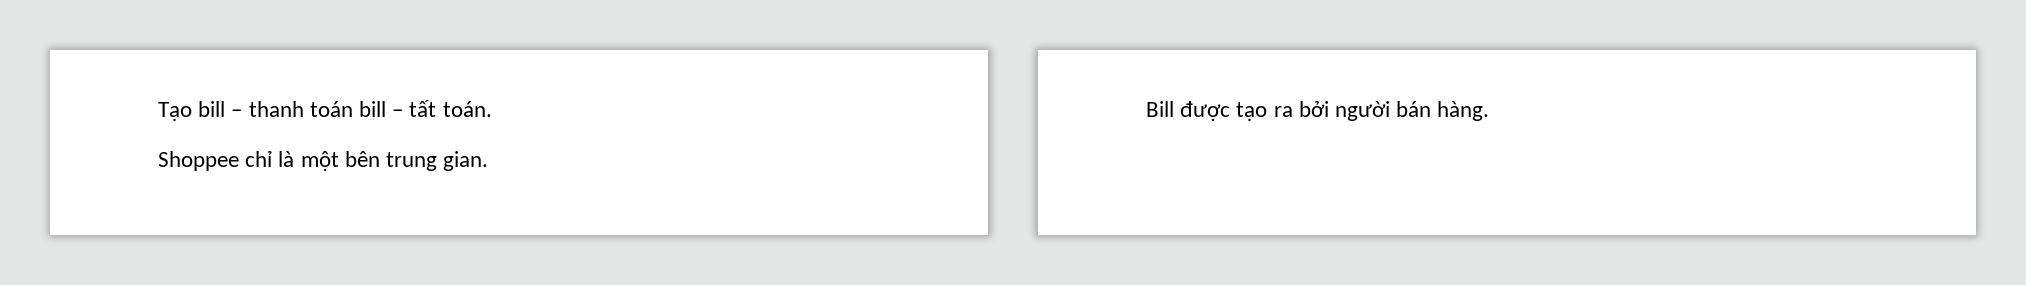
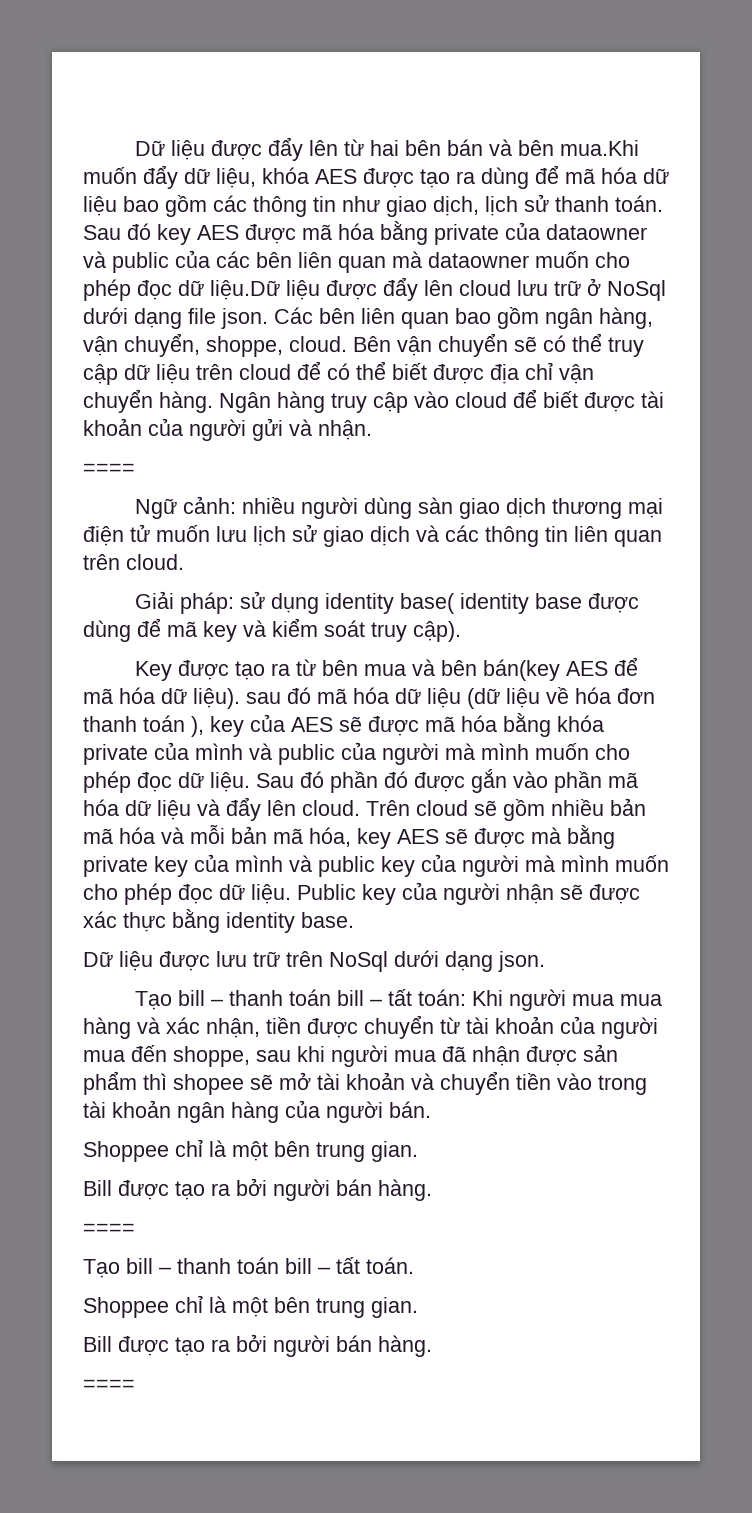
(158, 111) none -> [134,137,639,161] [83,165,669,189] [83,194,663,217] [83,221,647,245] [83,250,630,273] [83,277,666,301] [83,307,653,329] [83,333,644,357] [83,361,594,385] [83,389,664,413] [83,418,372,441] [83,463,135,475] [134,496,663,519] [83,524,662,547] [83,554,184,570] [134,591,639,614] [83,618,461,642] [134,657,638,681] [83,687,655,709] [83,713,604,737] [83,742,630,765] [83,769,638,793] [83,797,646,821] [83,825,615,849] [83,854,669,877] [83,882,640,905] [83,909,354,933] [83,950,545,972] [134,989,662,1011] [83,1015,658,1039] [83,1044,618,1067] [83,1071,647,1095] [83,1100,431,1123] [83,1139,418,1162] [83,1178,432,1201] [83,1223,135,1235] Dữ liệu được đẩy lên từ hai bên bán và bên mua.Khi muốn đẩy dữ liệu, khóa AES được tạo ra dùng để mã hóa dữ liệu bao gồm các thông tin như giao dịch, lịch sử thanh toán. Sau đó key AES được mã hóa bằng private của dataowner và public của các bên liên quan mà dataowner muốn cho phép đọc dữ liệu.Dữ liệu được đẩy lên cloud lưu trữ ở NoSql dưới dạng file json. Các bên liên quan bao gồm ngân hàng, vận chuyển, shoppe, cloud. Bên vận chuyển sẽ có thể truy cập dữ liệu trên cloud để có thể biết được địa chỉ vận chuyển hàng. Ngân hàng truy cập vào cloud để biết được tài khoản của người gửi và nhận. // ==== // Ngữ cảnh: nhiều người dùng sàn giao dịch thương mại điện tử muốn lưu lịch sử giao dịch và các thông tin liên quan trên cloud. // Giải pháp: sử dụng identity base( identity base được dùng để mã key và kiểm soát truy cập). // Key được tạo ra từ bên mua và bên bán(key AES để mã hóa dữ liệu). sau đó mã hóa dữ liệu (dữ liệu về hóa đơn thanh toán ), key của AES sẽ được mã hóa bằng khóa private của mình và public của người mà mình muốn cho phép đọc dữ liệu. Sau đó phần đó được gắn vào phần mã hóa dữ liệu và đẩy lên cloud. Trên cloud sẽ gồm nhiều bản mã hóa và mỗi bản mã hóa, key AES sẽ được mà bằng private key của mình và public key của người mà mình muốn cho phép đọc dữ liệu. Public key của người nhận sẽ được xác thực bằng identity base. // Dữ liệu được lưu trữ trên NoSql dưới dạng json. // Tạo bill – thanh toán bill – tất toán: Khi người mua mua hàng và xác nhận, tiền được chuyển từ tài khoản của người mua đến shoppe, sau khi người mua đã nhận được sản phẩm thì shopee sẽ mở tài khoản và chuyển tiền vào trong tài khoản ngân hàng của người bán. // Shoppee chỉ là một bên trung gian. // Bill được tạo ra bởi người bán hàng. // ==== //
(1490, 111) none -> [83,1379,135,1391] // ====

